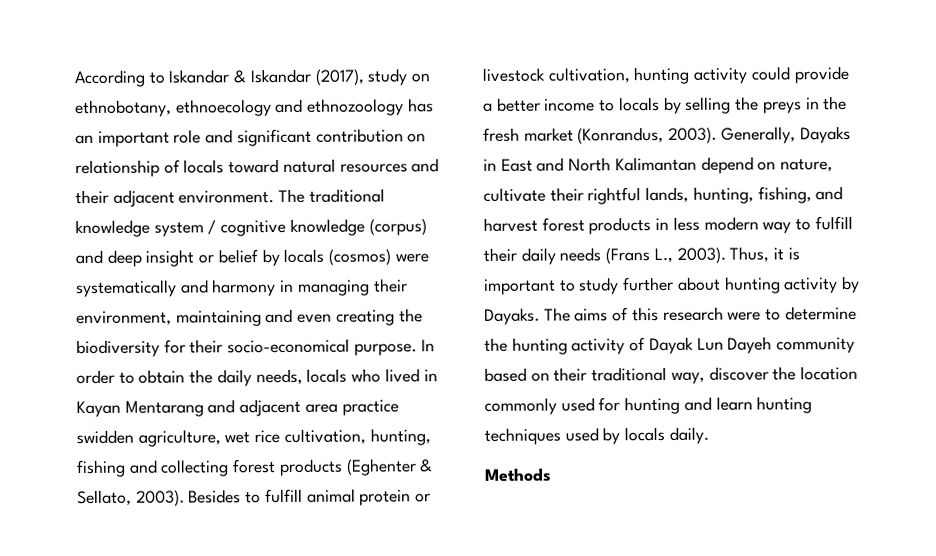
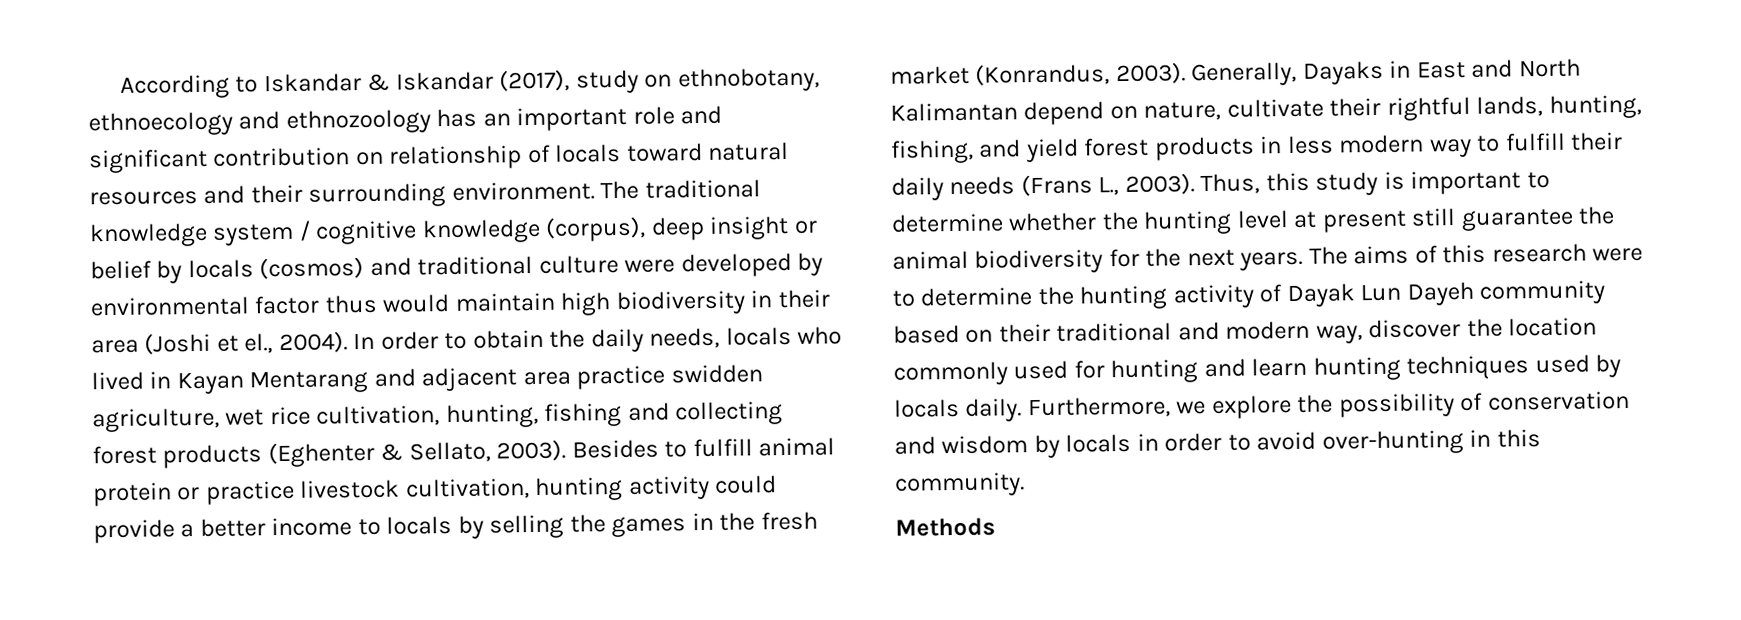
[112,189,175,207] adjacent -> [308,183,447,208] surrounding
[368,218,427,236] [75,249,103,265] (corpus) and -> [545,216,647,242] (corpus),
[394,253,429,263] [76,278,408,298] [76,308,423,327] [76,338,417,358] were systematically and harmony in managing their environment, maintaining and even creating the biodiversity for their socio-economical purpose. -> [369,252,824,278] [90,289,830,317] [91,331,348,355] and traditional culture were developed by environmental factor thus would maintain high biodiversity in their area (Joshi et el., 2004).
(432, 498) none -> [204,480,295,505] practice
[762,101,802,114] preys -> [611,516,687,538] games
[483,217,538,232] harvest -> [1024,138,1079,163] yield
[773,247,785,261] it -> [1265,171,1379,196] this study
[578,275,861,295] [484,307,540,325] study further about hunting activity by Dayaks. -> [891,206,1616,235] [892,248,1304,274] determine whether the hunting level at present still guarantee the animal biodiversity for the next years.
(668, 374) none -> [1177,320,1311,341] and modern
(709, 435) none -> [1027,391,1630,419] [894,429,1541,459] [894,472,1025,497] Furthermore, we explore the possibility of conservation and wisdom by locals in order to avoid over-hunting in this community.

